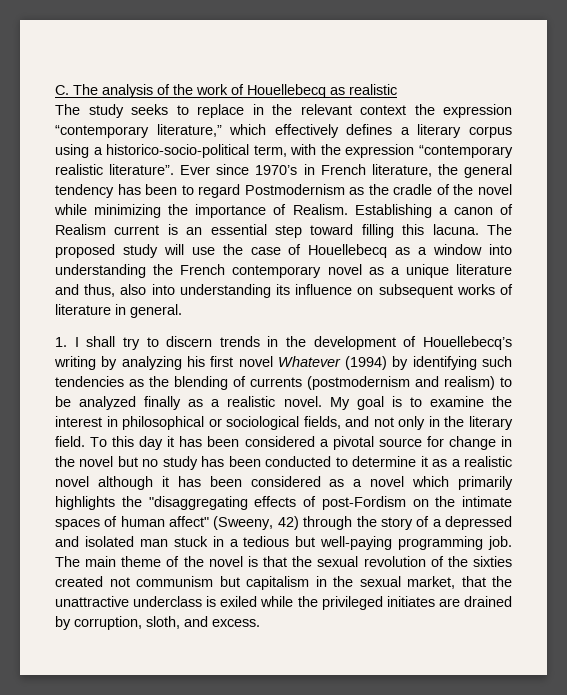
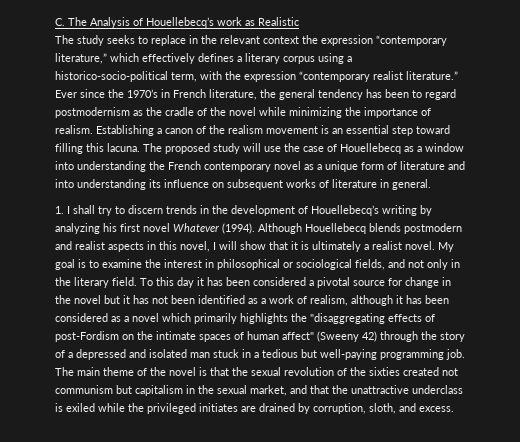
[102,84,397,98] analysis of the work of Houellebecq as realistic -> [90,17,299,28] Analysis of Houellebecq’s work as Realistic
[55,164,175,175] realistic literature”. -> [373,71,458,80] realist literature.”
(250, 169) none -> [108,89,124,98] the
[244,184,345,195] Postmodernism -> [55,107,130,118] postmodernism
[292,204,348,215] Realism. -> [55,125,93,134] realism.
[55,224,160,235] Realism current -> [209,125,318,134] the realism movement
[456,264,512,275] [55,284,147,297] literature and thus, also -> [361,161,465,170] form of literature and
[345,356,513,370] [55,376,512,390] [55,396,276,410] (1994) by identifying such tendencies as the blending of currents (postmodernism and realism) to be analyzed finally as a realistic -> [222,223,462,234] [55,241,402,252] (1994). Although Houellebecq blends postmodern and realist aspects in this novel, I will show that it is ultimately a realist
[142,456,512,470] [55,476,89,487] no study has been conducted to determine it as a realistic novel -> [123,295,348,306] it has not been identified as a work of realism,
[213,516,274,530] (Sweeny, -> [317,331,359,342] (Sweeny
(455, 582) none -> [290,385,307,394] and

